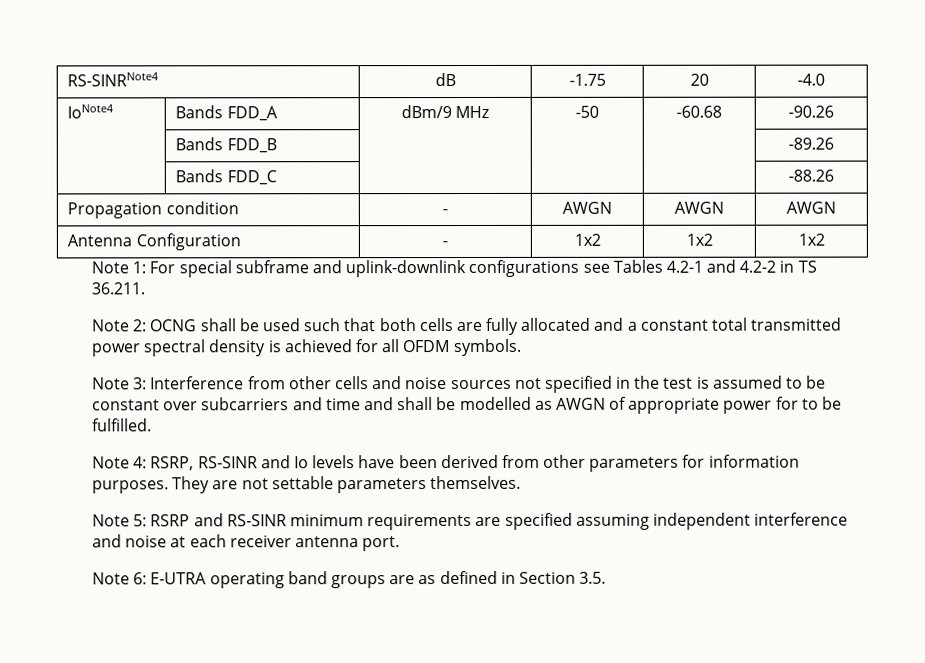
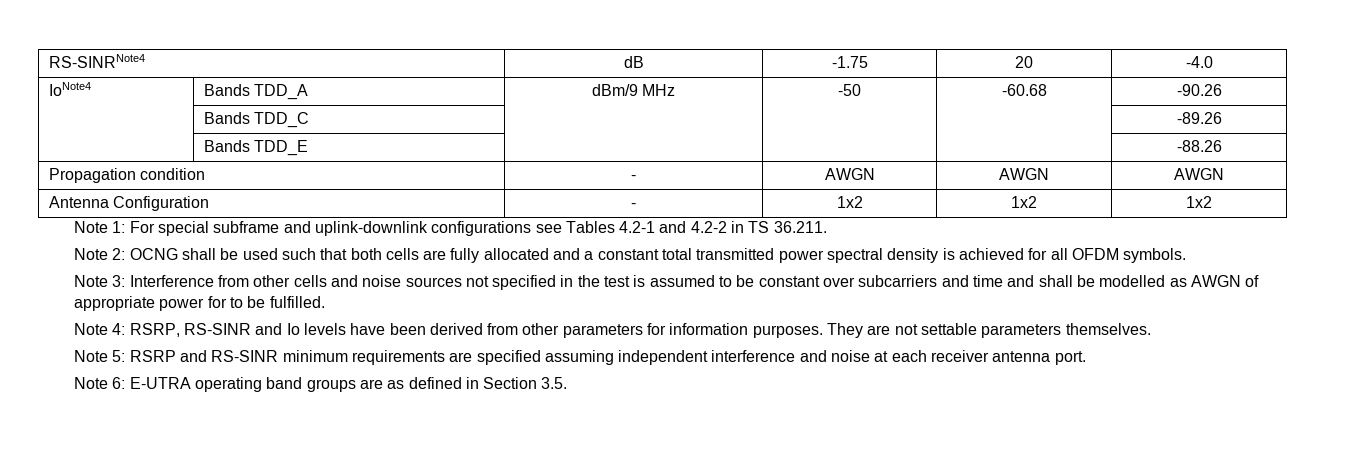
[226,106,278,122] FDD_A -> [253,84,308,100] TDD_A
[226,138,277,154] FDD_B -> [253,112,309,128] TDD_C
[226,170,277,186] FDD_C -> [253,140,308,156] TDD_E

